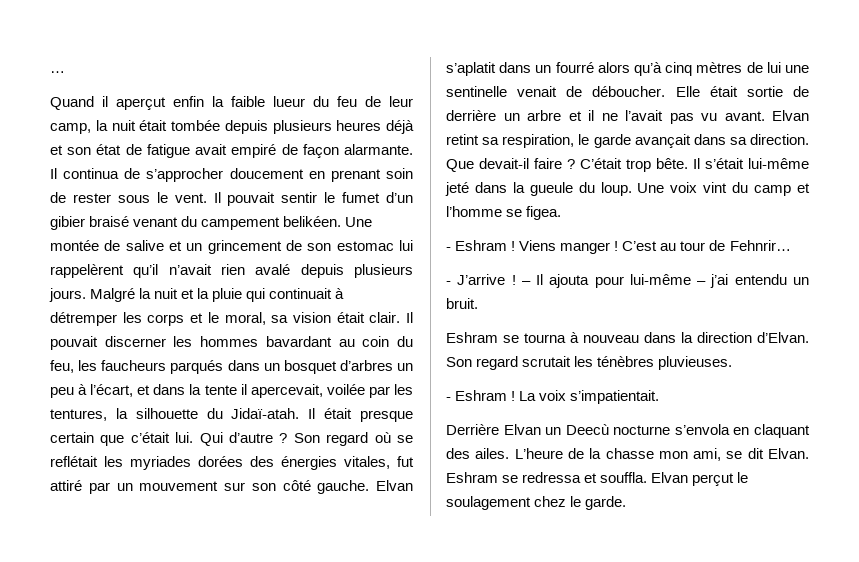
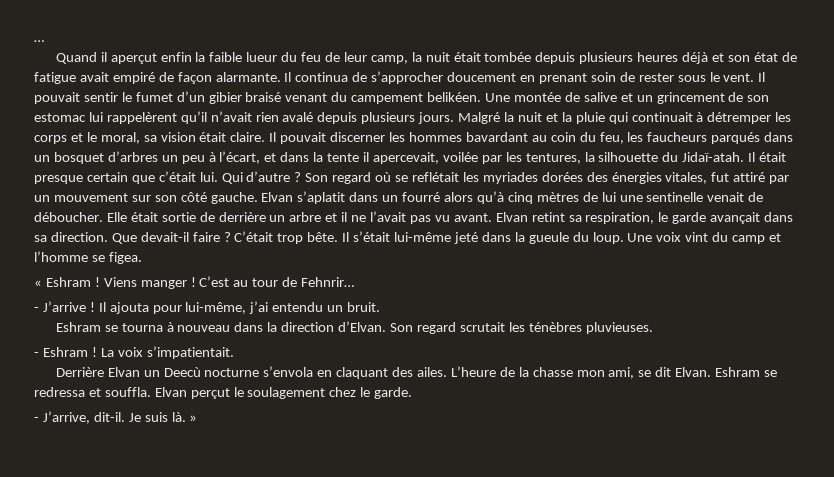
[369,312,401,323] clair. -> [230,132,266,142] claire.
[446,247,451,251] - -> [34,280,42,287] «
[521,281,531,285] – -> (95, 307) none
[629,274,707,285] lui-même – -> [185,302,247,314] lui-même,
(627, 503) none -> [34,411,198,424] // - J’arrive, dit-il. Je suis là. »

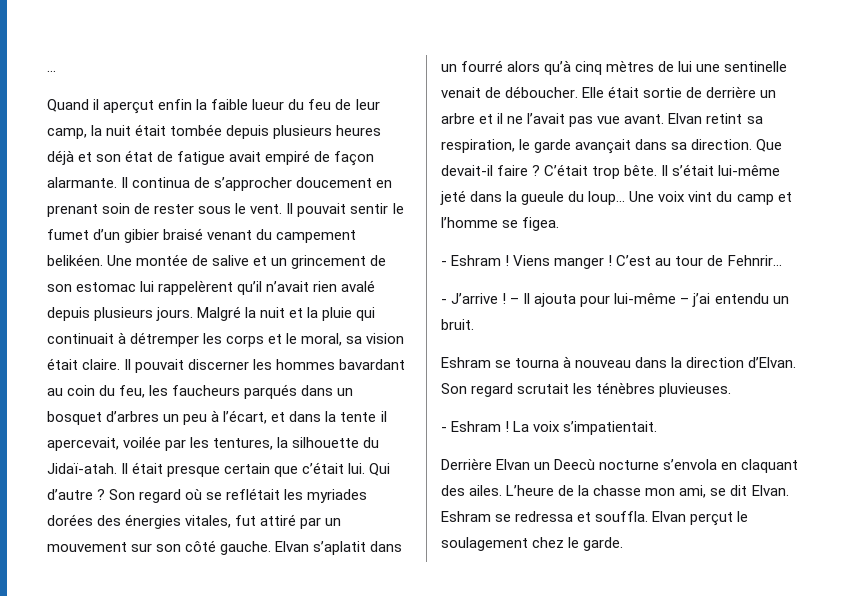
[434,215,450,222] vu -> [597,116,621,124] vue
[592,232,624,244] loup. -> [588,191,626,205] loup...
[34,280,42,287] « -> [441,261,447,266] -
(95, 307) none -> [510,298,520,304] –
[185,302,247,314] lui-même, -> [614,293,690,304] lui-même –
[34,411,198,424] // - J’arrive, dit-il. Je suis là. » -> (624, 544) none

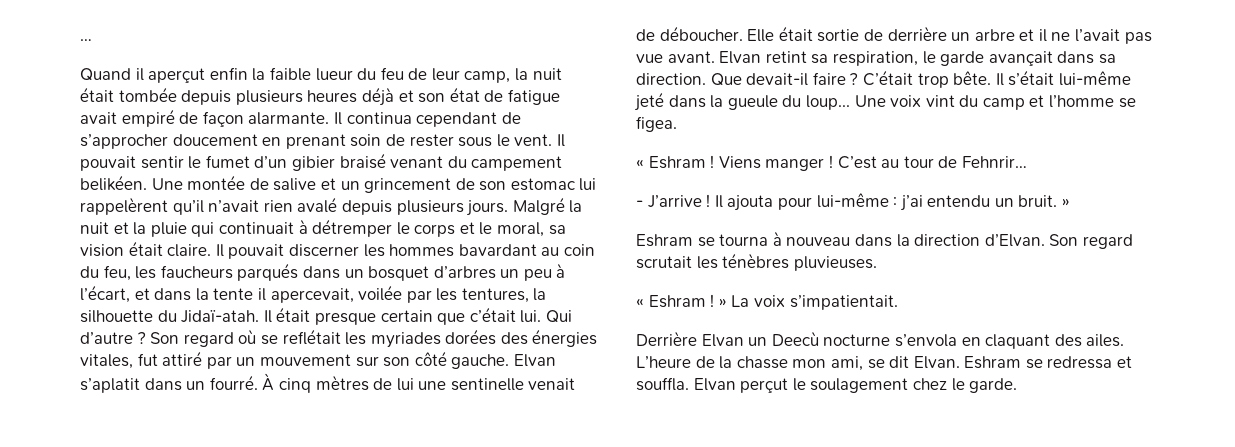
(191, 182) none -> [416,112,498,127] cependant
[203,333,223,344] les -> [396,222,410,235] le
[461,60,572,75] fourré alors qu’à -> [209,373,275,391] fourré. À
[441,261,447,266] - -> [636,159,644,168] «
[510,298,520,304] – -> (711, 200) none
[680,298,690,304] – -> [893,197,898,207] :
(474, 324) none -> [1062,198,1071,207] »
[441,421,510,432] - Eshram ! -> [636,294,727,308] « Eshram ! »

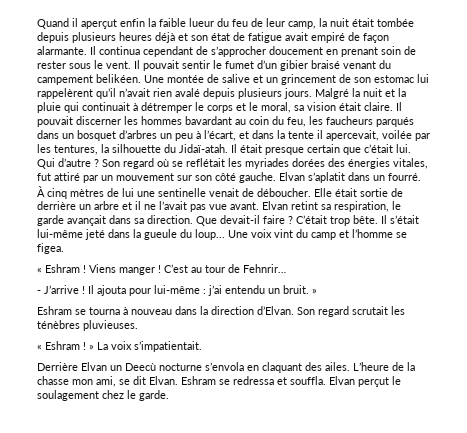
[80,39,92,41] … // -> (37, 23) none

